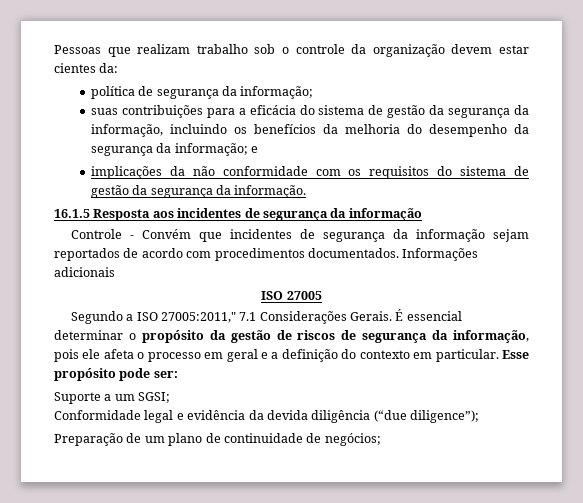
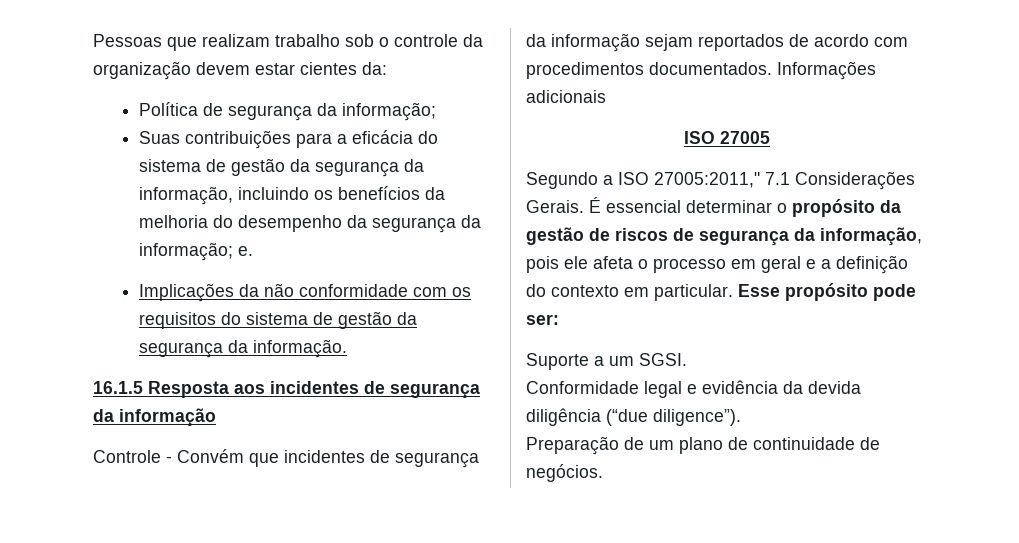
[90,86,135,99] política -> [138,102,198,116] Política
[90,108,118,115] suas -> [138,131,180,144] Suas
[251,146,259,153] [90,166,162,179] e // implicações -> [237,246,253,256] [138,283,234,302] e. // Implicações
[138,392,171,403] SGSI; -> [639,353,687,366] SGSI.
[410,410,479,423] diligence”); -> [653,409,741,426] diligence”).
[324,433,381,446] negócios; -> [526,464,603,482] negócios.

